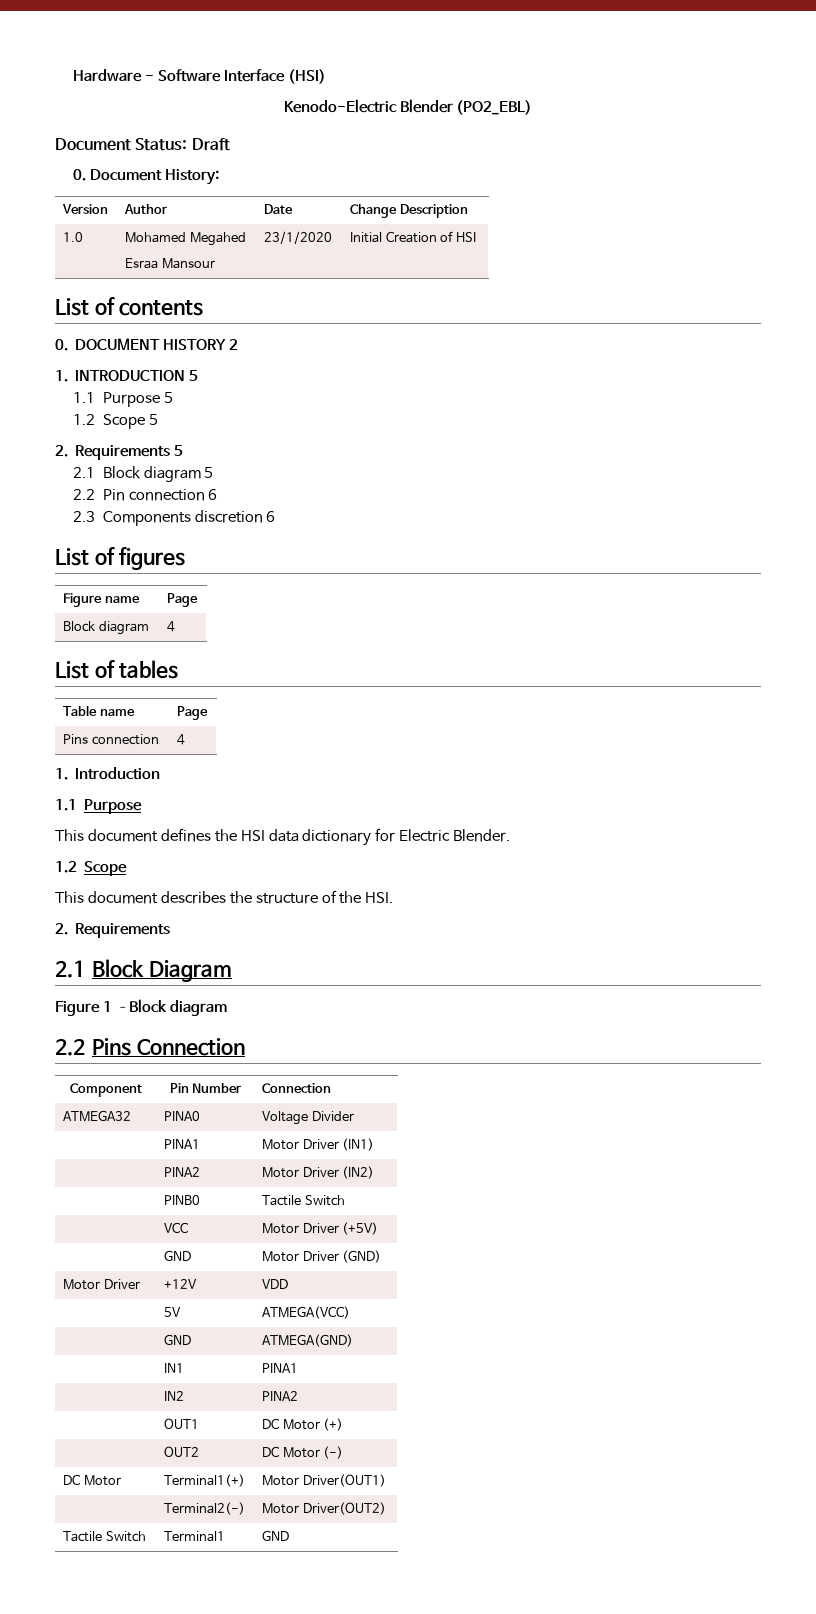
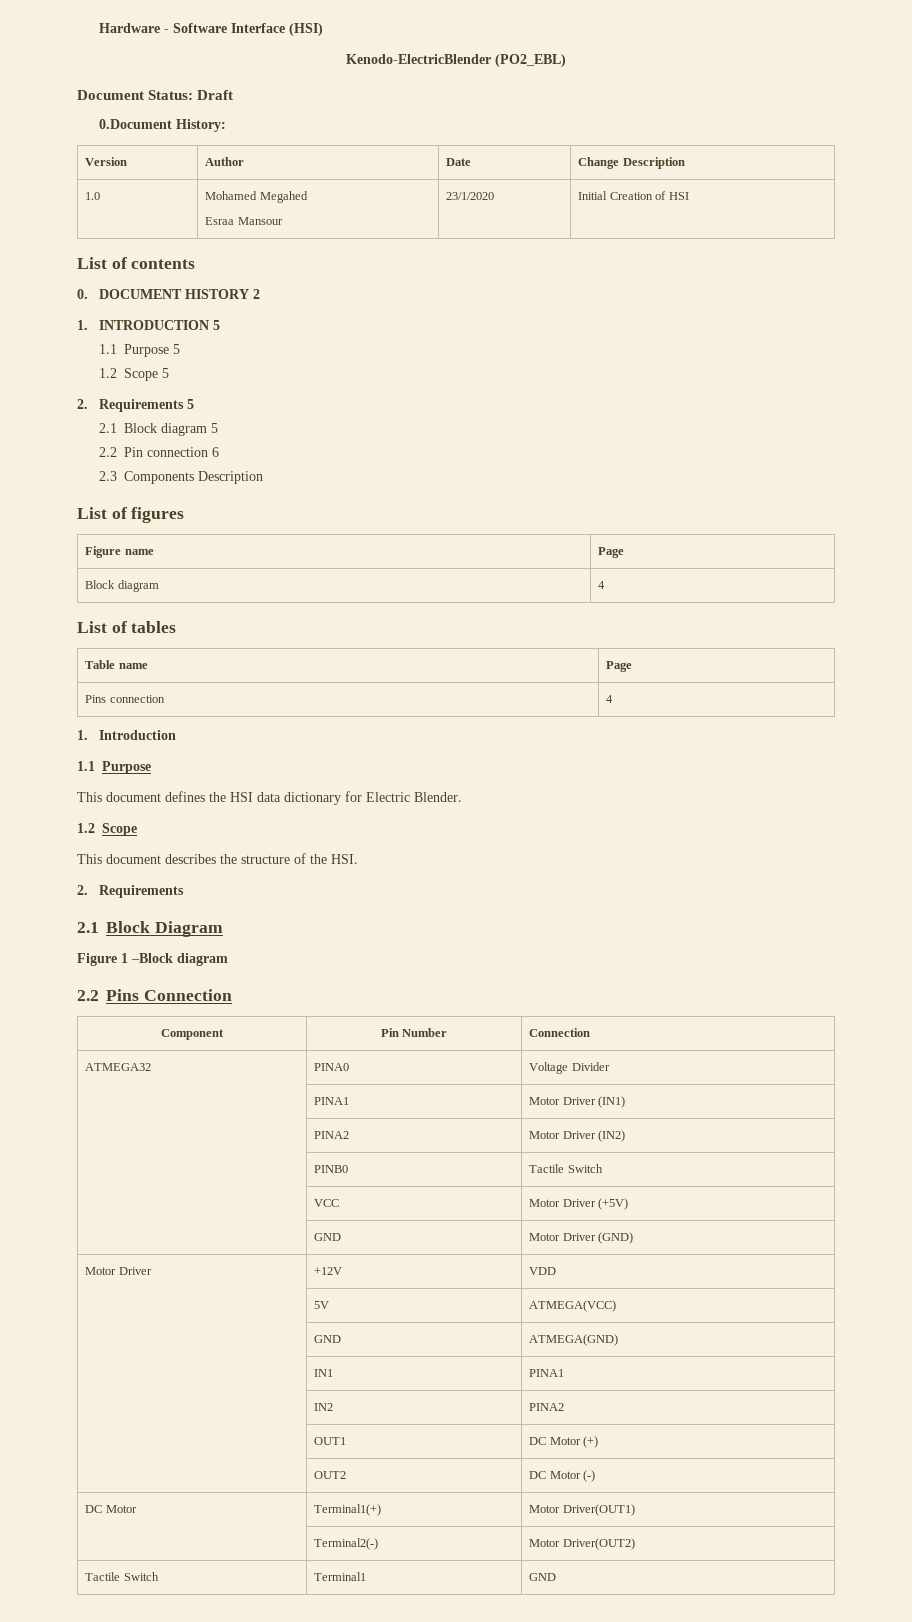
[283,99,453,113] Kenodo-Electric Blender -> [346,54,491,64] Kenodo-ElectricBlender
[73,169,163,181] 0. Document -> [99,119,173,129] 0.Document
[194,510,276,523] discretion 6 -> [198,471,264,484] Description

